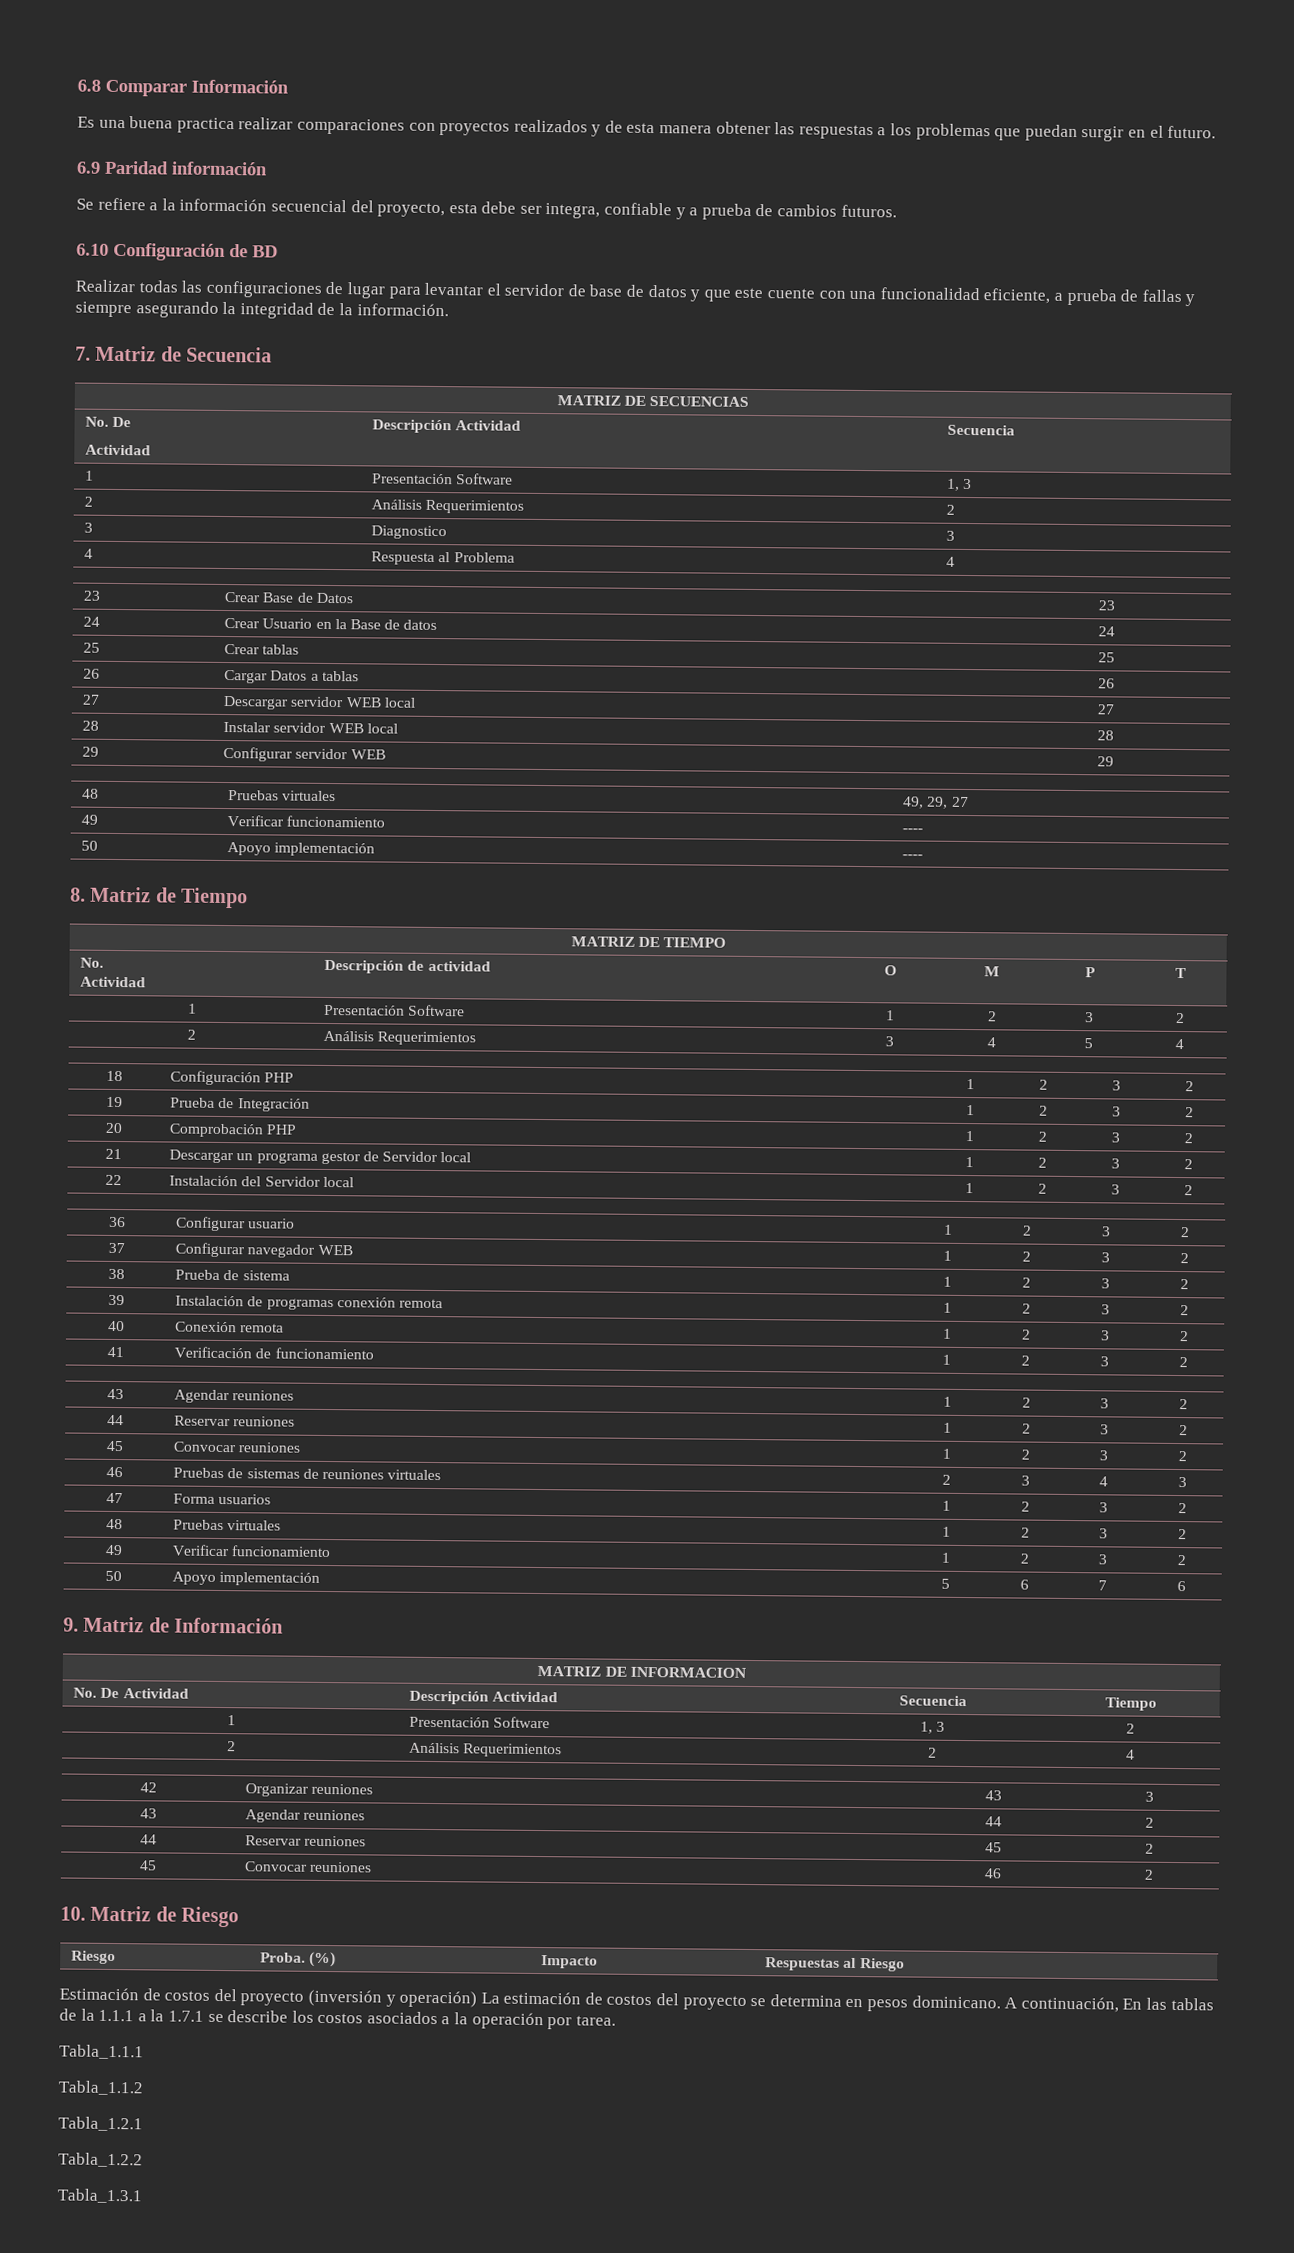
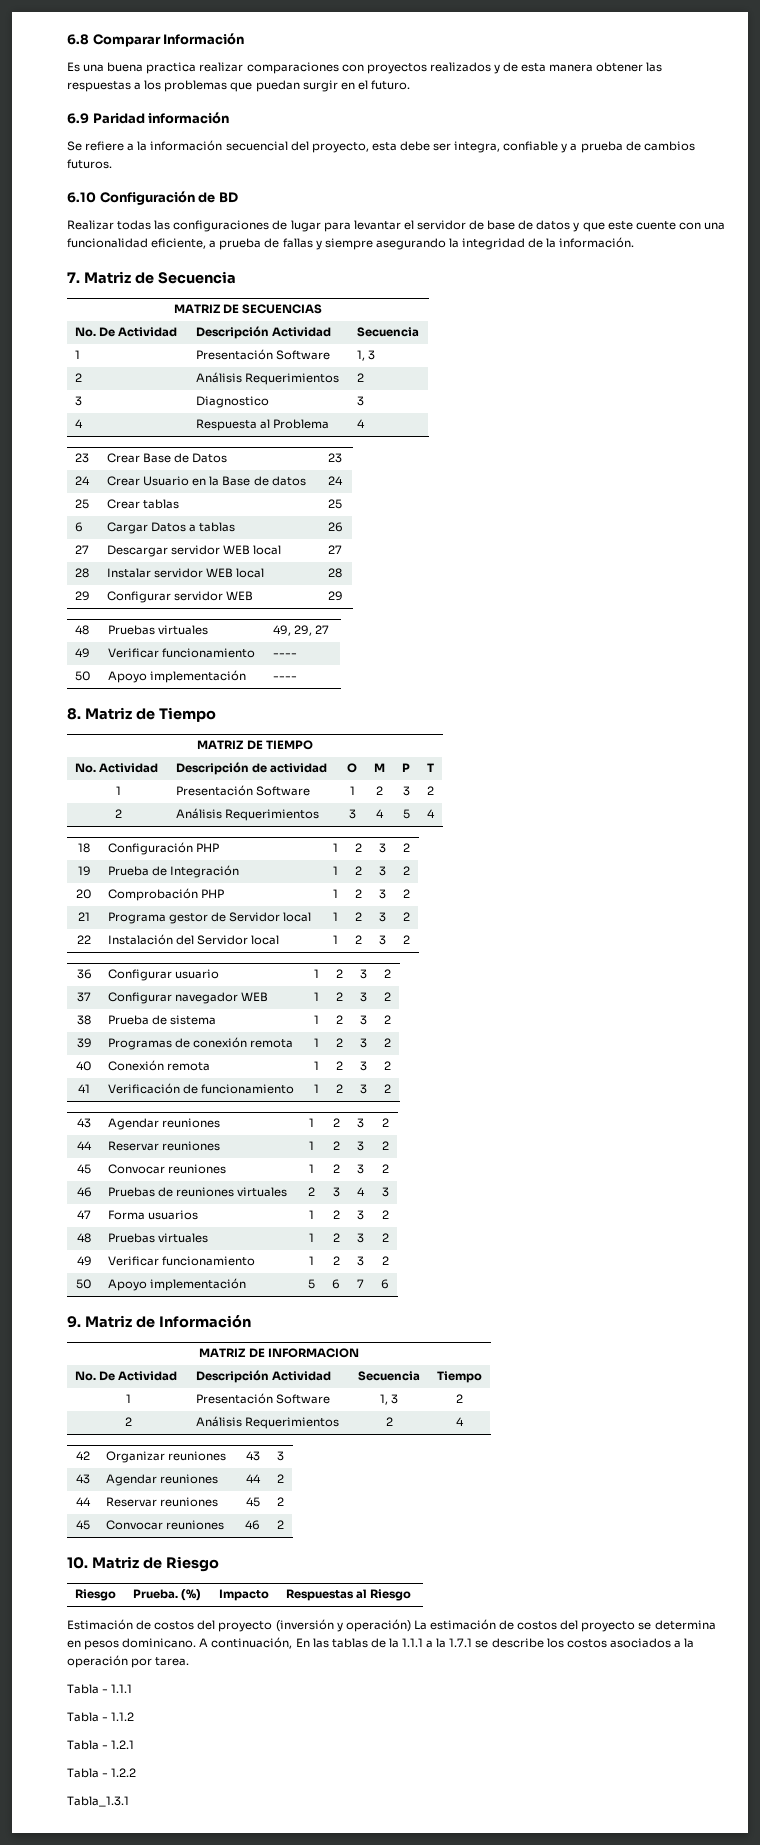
(132, 422) // -> (116, 332) none
[83,668,101,679] 26 -> [75,522,84,532] 6
(105, 962) // -> (97, 768) none
[169,1149,318,1164] Descargar un programa -> [108,912,167,924] Programa
[175,1295,334,1311] Instalación de programas -> [108,1038,191,1050] Programas de
[246,1468,319,1479] sistemas de -> (174, 1192) none
[260,1952,307,1963] Proba. -> [133,1589,179,1599] Prueba.
[59,2044,144,2060] [58,2080,143,2096] [58,2116,143,2132] [58,2152,143,2168] Tabla_1.1.1 // Tabla_1.1.2 // Tabla_1.2.1 // Tabla_1.2.2 -> [67,1684,133,1694] [67,1712,135,1722] [67,1740,135,1750] [67,1768,137,1778] Tabla - 1.1.1 // Tabla - 1.1.2 // Tabla - 1.2.1 // Tabla - 1.2.2

